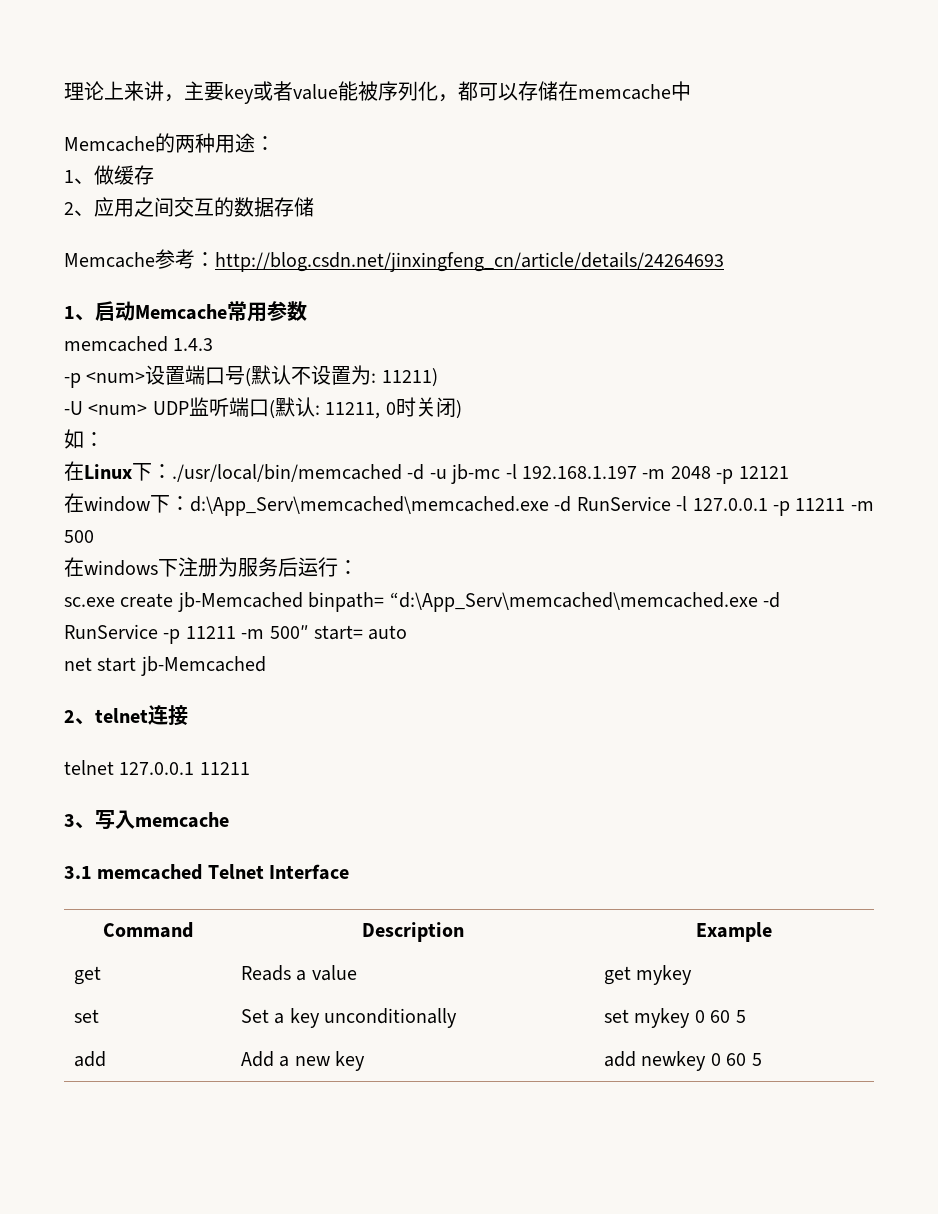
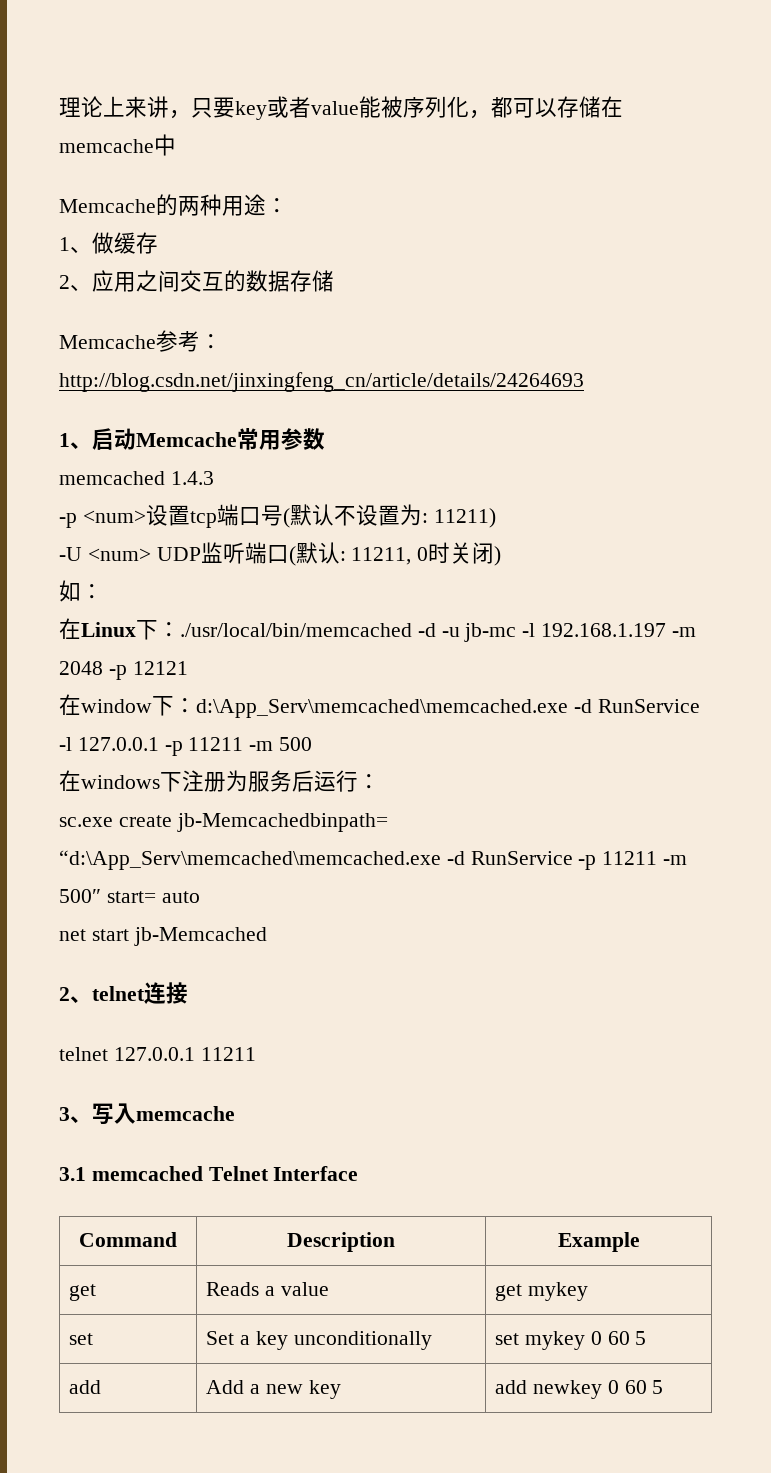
[184,81,204,100] 主 -> [191,98,213,118] 只
(186, 375) none -> [189,511,217,528] tcp
[177,592,385,612] jb-Memcached binpath= -> [176,813,388,832] jb-Memcachedbinpath=

